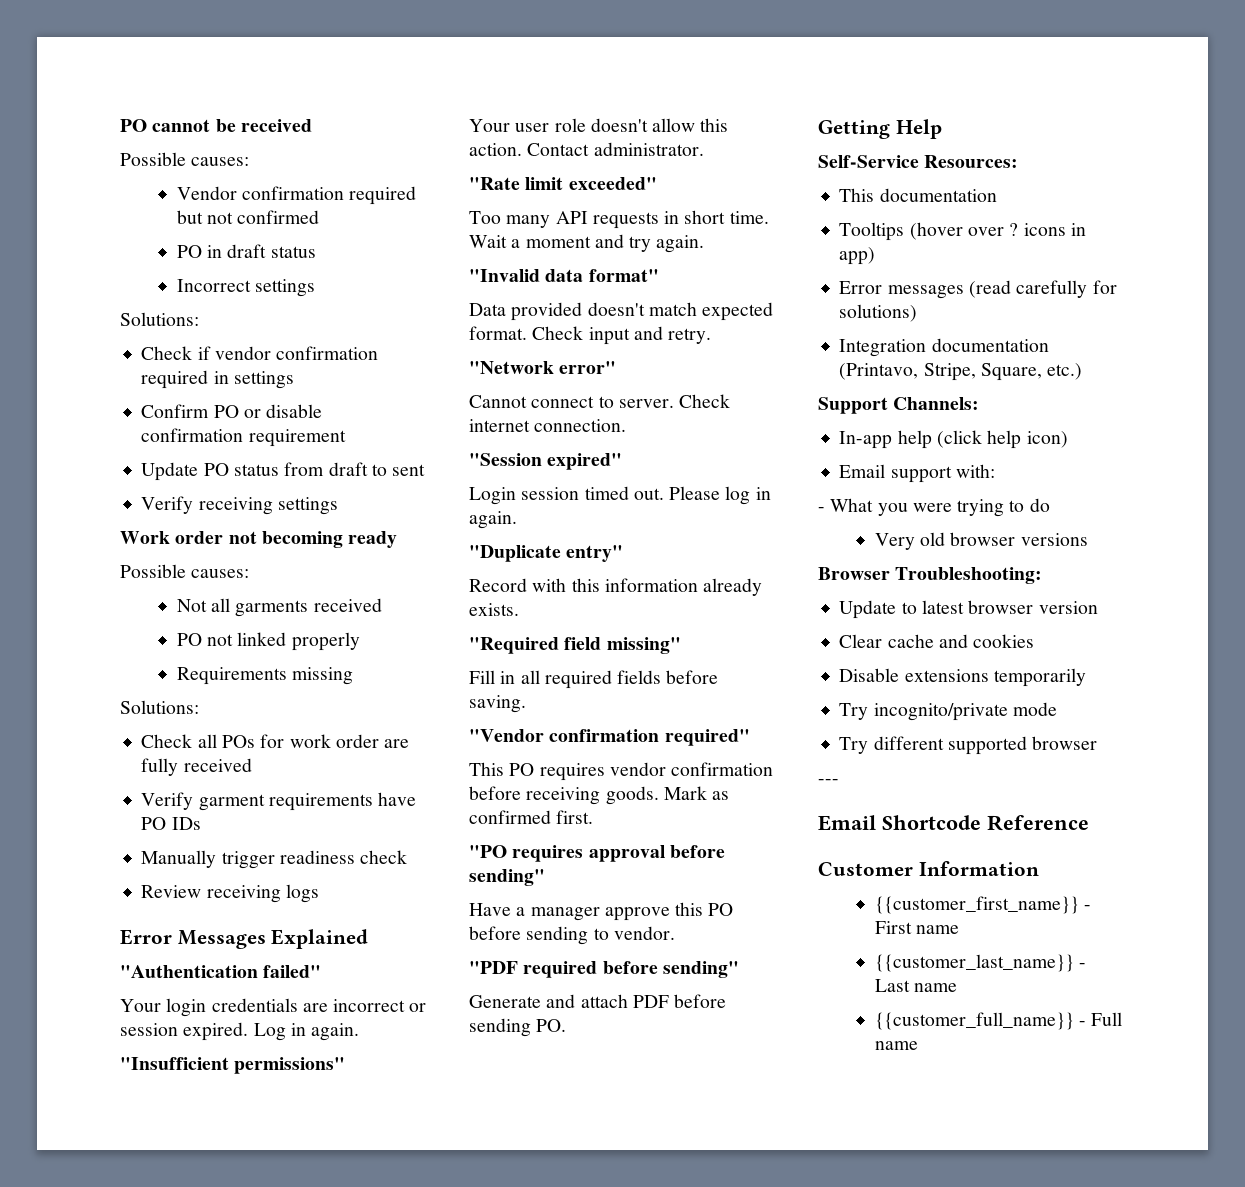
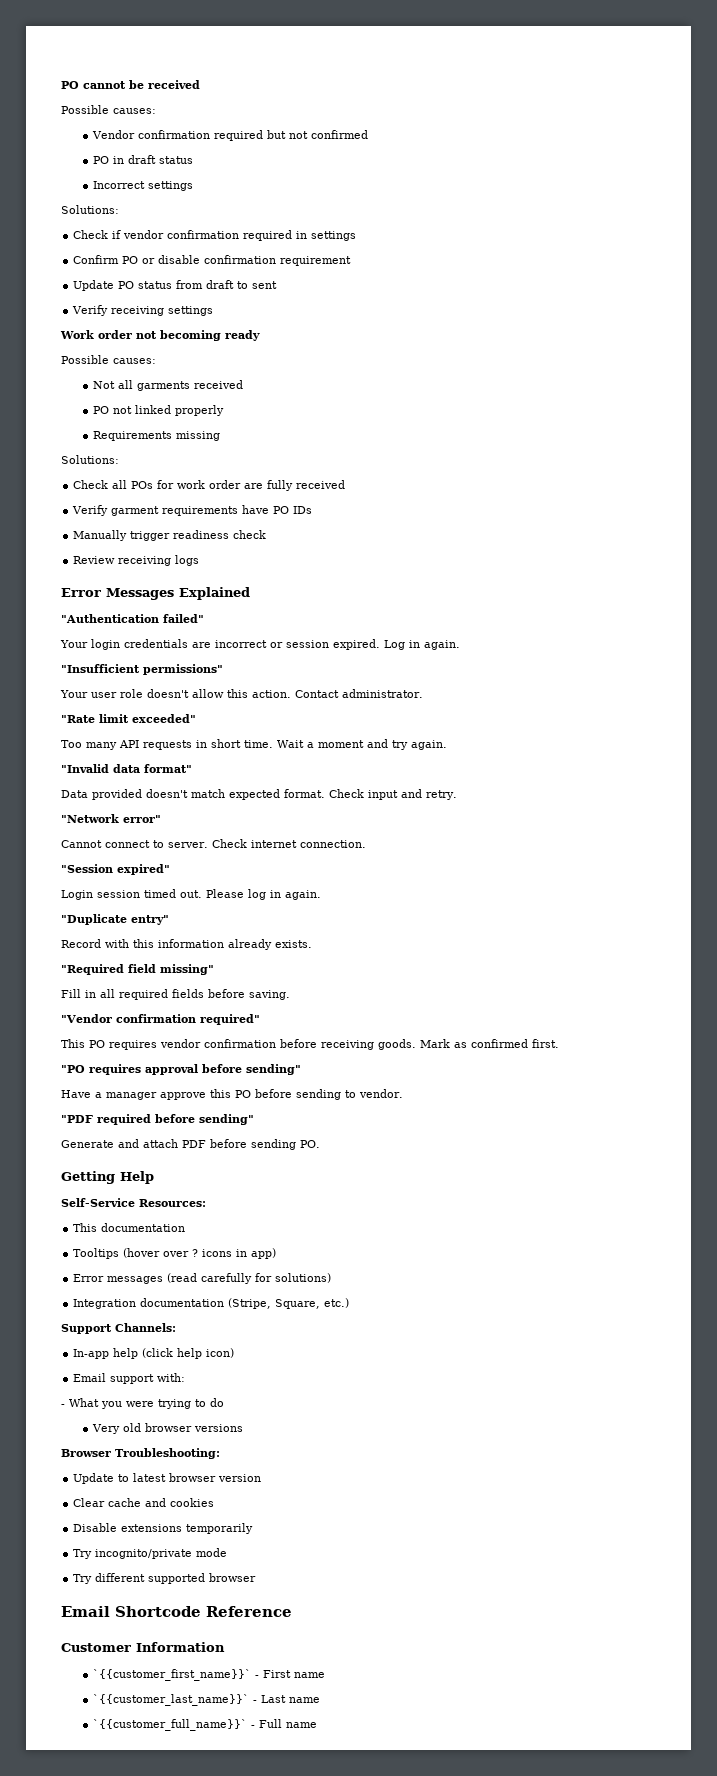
[839,363,976,381] (Printavo, Stripe, -> [228,1298,272,1309] (Stripe,
[818,779,839,784] // --- -> (257, 1577) none
[874,896,1079,914] {{customer_first_name}} -> [92,1669,251,1681] `{{customer_first_name}}`
[874,954,1074,972] {{customer_last_name}} -> [92,1694,249,1706] `{{customer_last_name}}`
[874,1012,1074,1030] {{customer_full_name}} -> [92,1719,247,1731] `{{customer_full_name}}`

